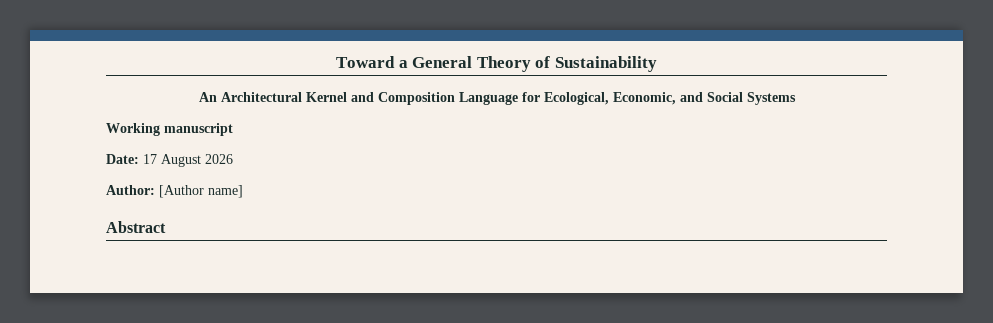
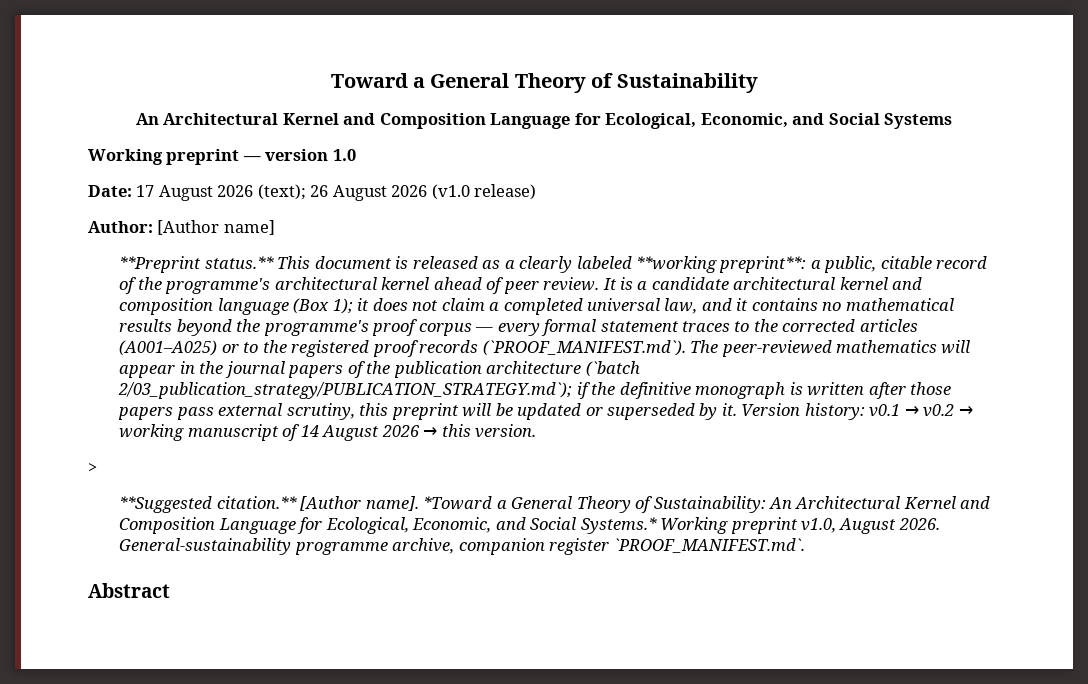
[164,123,233,136] manuscript -> [166,149,356,165] preprint — version 1.0
[106,185,243,198] // Author: [Author name] -> [257,184,537,201] [88,220,275,235] [119,256,988,273] [119,277,923,294] [119,298,954,315] [119,319,918,336] [119,340,971,357] [119,361,640,378] [118,382,952,399] [118,403,973,420] [119,424,537,441] [88,463,97,473] [119,496,991,513] [119,517,940,534] [119,538,805,555] (text); 26 August 2026 (v1.0 release) // Author: [Author name] // **Preprint status.** This document is released as a clearly labeled **working preprint**: a public, citable record of the programme's architectural kernel ahead of peer review. It is a candidate architectural kernel and composition language (Box 1); it does not claim a completed universal law, and it contains no mathematical results beyond the programme's proof corpus — every formal statement traces to the corrected articles (A001–A025) or to the registered proof records (`PROOF_MANIFEST.md`). The peer-reviewed mathematics will appear in the journal papers of the publication architecture (`batch 2/03_publication_strategy/PUBLICATION_STRATEGY.md`); if the definitive monograph is written after those papers pass external scrutiny, this preprint will be updated or superseded by it. Version history: v0.1 → v0.2 → working manuscript of 14 August 2026 → this version. // > // **Suggested citation.** [Author name]. *Toward a General Theory of Sustainability: An Architectural Kernel and Composition Language for Ecological, Economic, and Social Systems.* Working preprint v1.0, August 2026. General-sustainability programme archive, companion register `PROOF_MANIFEST.md`.

